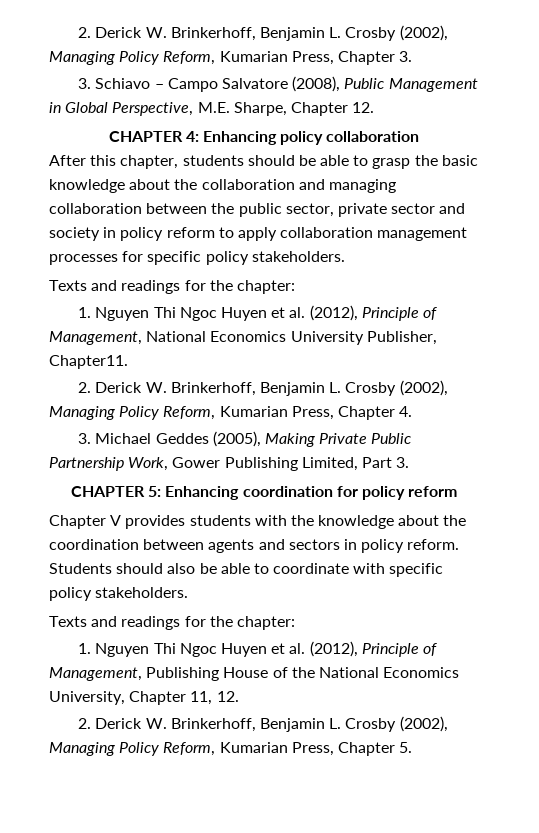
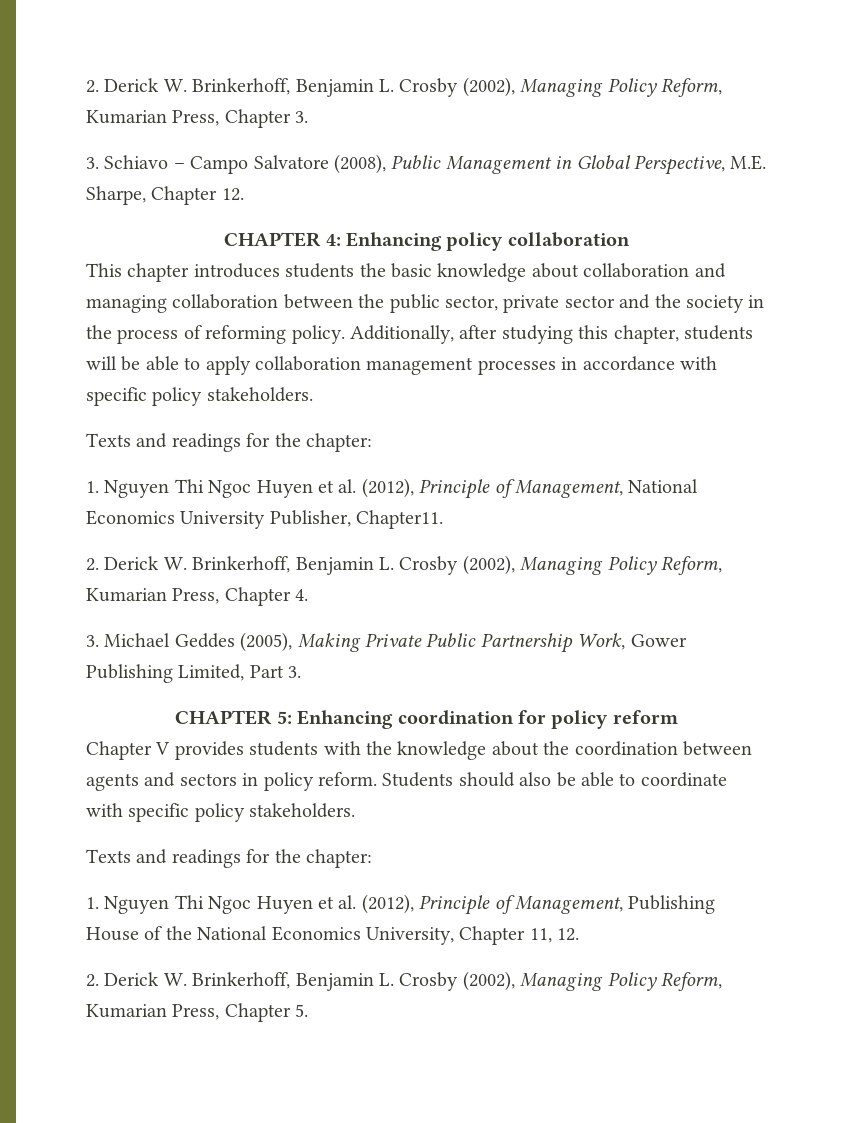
[49,155,411,169] After this chapter, students should be able to grasp -> [86,263,355,282] This chapter introduces students
[174,179,198,190] the -> (579, 270) none
(466, 208) none -> [654,294,681,308] the
[120,227,215,241] policy reform -> [86,325,753,344] [86,356,179,371] the process of reforming policy. Additionally, after studying this chapter, students will be able
[122,251,144,262] for -> [561,356,717,371] in accordance with

